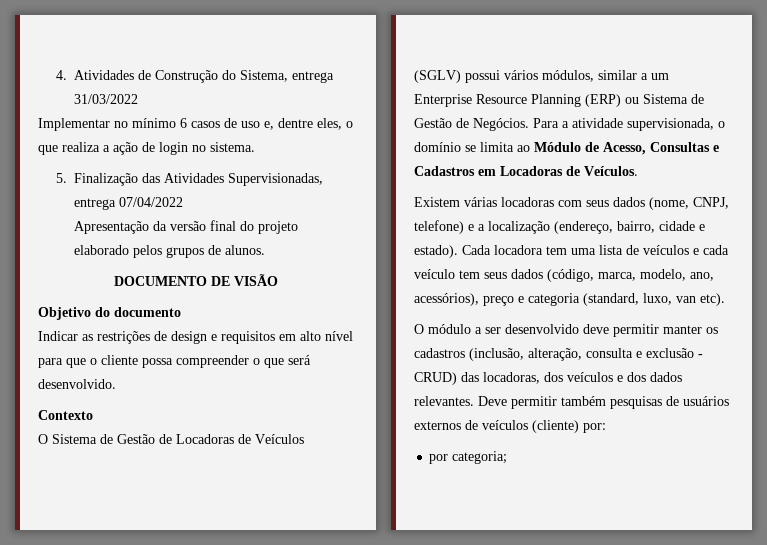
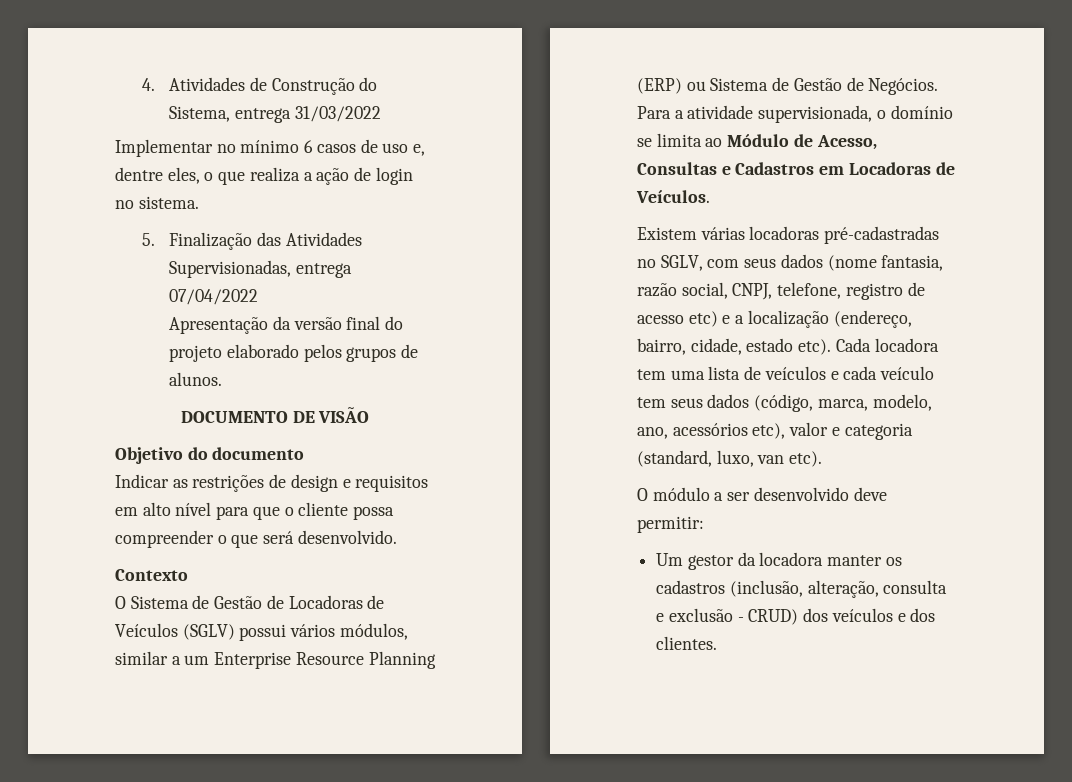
[558,197,729,210] [414,220,464,234] com seus dados (nome, CNPJ, telefone) -> [824,226,940,244] [637,254,944,271] [637,282,925,300] [637,311,718,327] pré-cadastradas no SGLV, com seus dados (nome fantasia, razão social, CNPJ, telefone, registro de acesso etc)
[659,221,705,231] [414,245,458,258] cidade e estado). -> [690,338,832,355] cidade, estado etc).
[414,293,514,306] acessórios), preço -> [672,422,829,439] acessórios etc), valor
[613,324,659,337] permitir -> [637,516,704,533] [656,552,824,570] permitir: // Um gestor da locadora
[461,372,540,384] das locadoras, -> (799, 617) none
[650,372,682,382] [414,396,729,409] [414,420,606,433] [429,451,508,464] dados relevantes. Deve permitir também pesquisas de usuários externos de veículos (cliente) por: // por categoria; -> [656,636,718,650] clientes.

